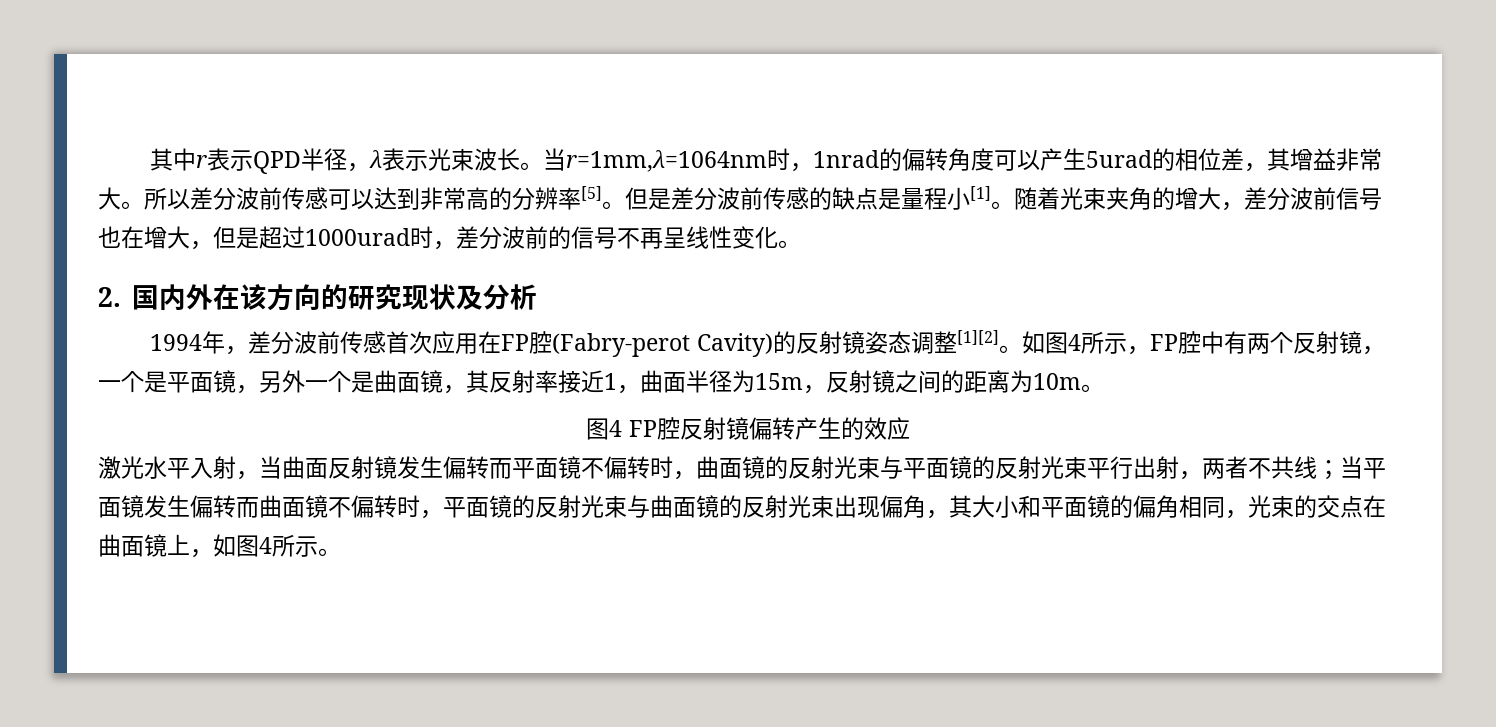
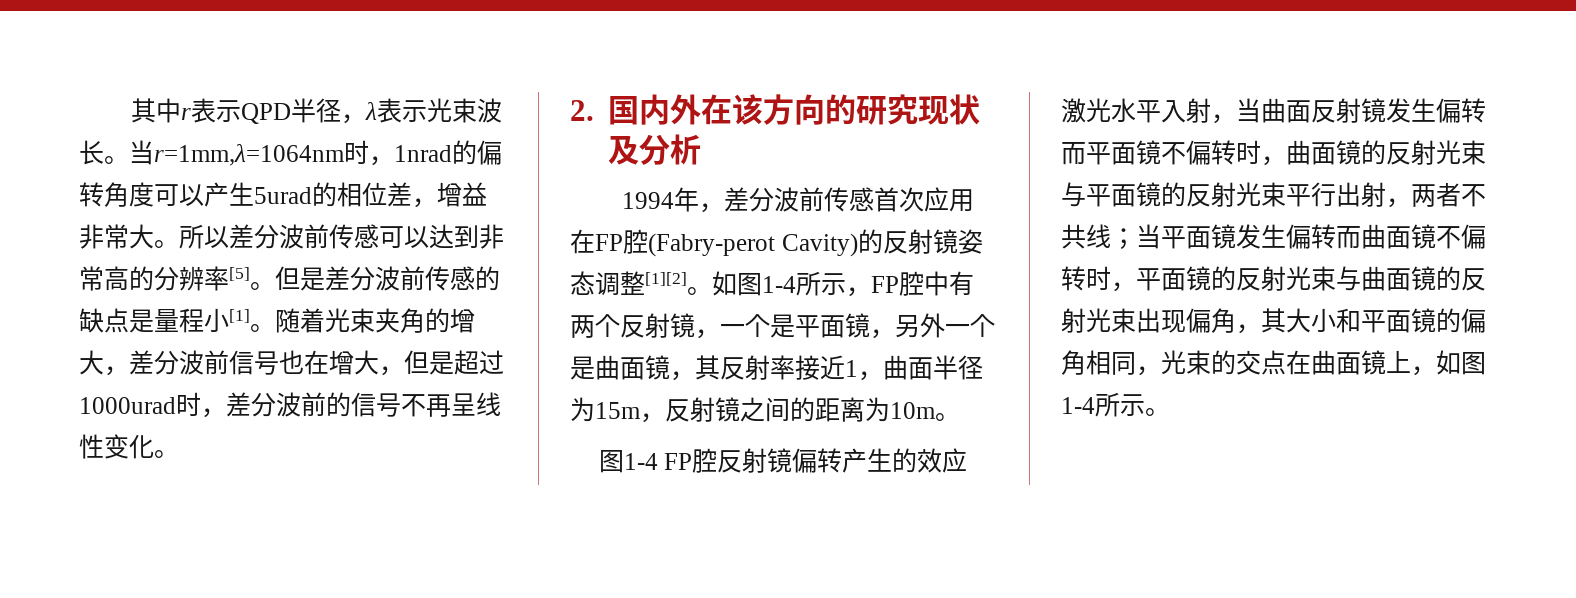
[1267,148,1291,171] 其 -> (437, 203) none
[1067,334,1081,351] 4 -> [762,276,796,293] 1-4
[609,420,623,437] 4 -> [623,453,658,470] 1-4
[259,537,272,554] 4 -> [1061,397,1095,414] 1-4

